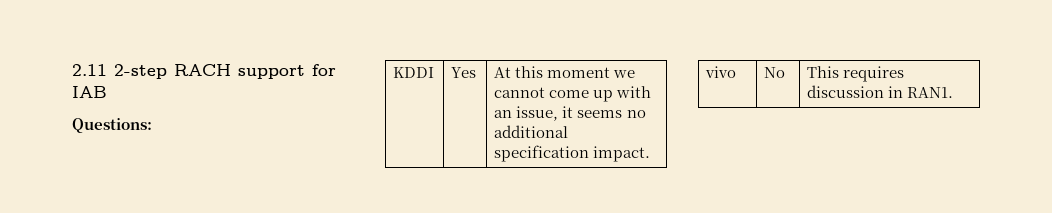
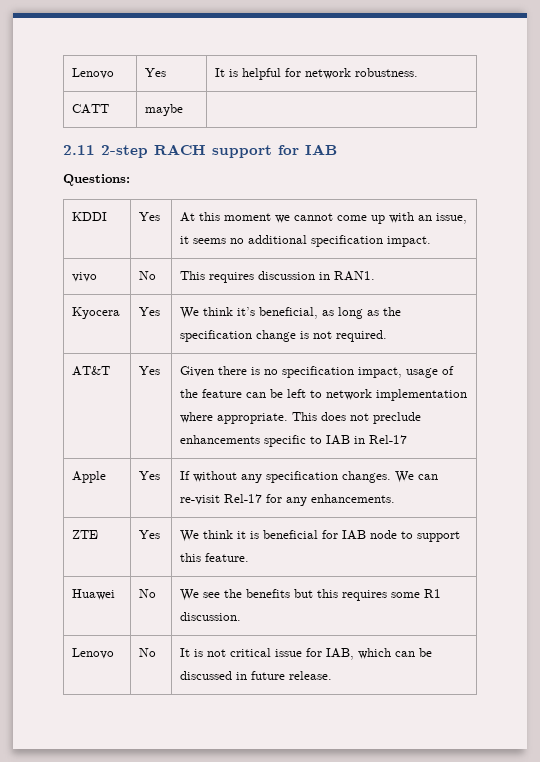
(72, 70) none -> [72,68,115,79] [145,68,167,77] [215,68,419,80] [72,104,110,114] [145,104,184,116] Lenovo | Yes | It is helpful for network robustness. // CATT | maybe | //
(954, 92) none -> [72,307,121,319] [139,307,161,316] [180,307,402,319] [180,330,388,342] [72,366,111,376] [139,366,161,375] [180,366,455,378] [180,389,468,401] [180,412,422,424] [180,435,408,447] [72,471,107,483] [139,471,161,480] [180,471,439,483] [180,494,396,506] [72,530,99,539] [139,530,161,539] [180,530,461,542] [180,553,250,562] [72,589,116,600] [139,589,157,598] [180,589,442,601] [180,612,242,621] [72,648,115,659] [139,648,157,657] [180,648,433,660] [180,671,333,680] // Kyocera | Yes | We think it’s beneficial, as long as the specification change is not required. // AT&T | Yes | Given there is no specification impact, usage of the feature can be left to network implementation where appropriate. This does not preclude enhancements specific to IAB in Rel-17 // Apple | Yes | If without any specification changes. We can re-visit Rel-17 for any enhancements. // ZTE | Yes | We think it is beneficial for IAB node to support this feature. // Huawei | No | We see the benefits but this requires some R1 discussion. // Lenovo | No | It is not critical issue for IAB, which can be discussed in future release.

